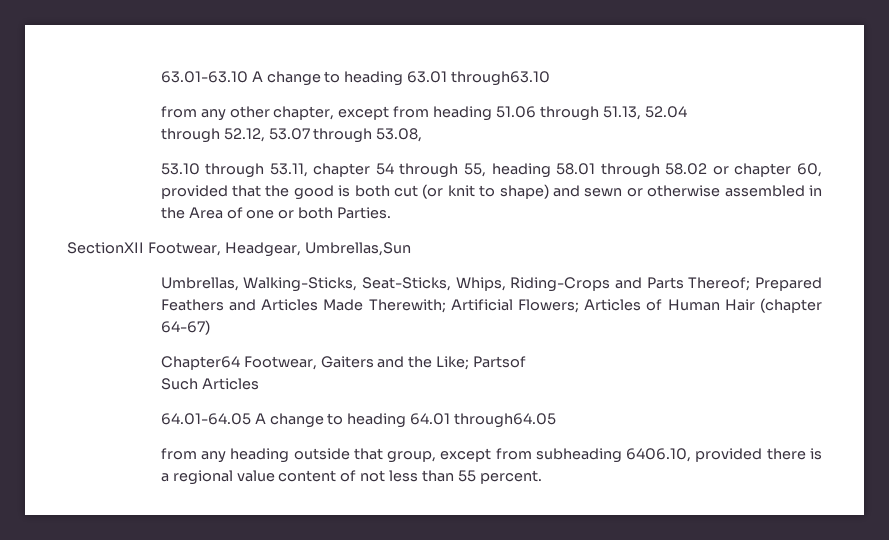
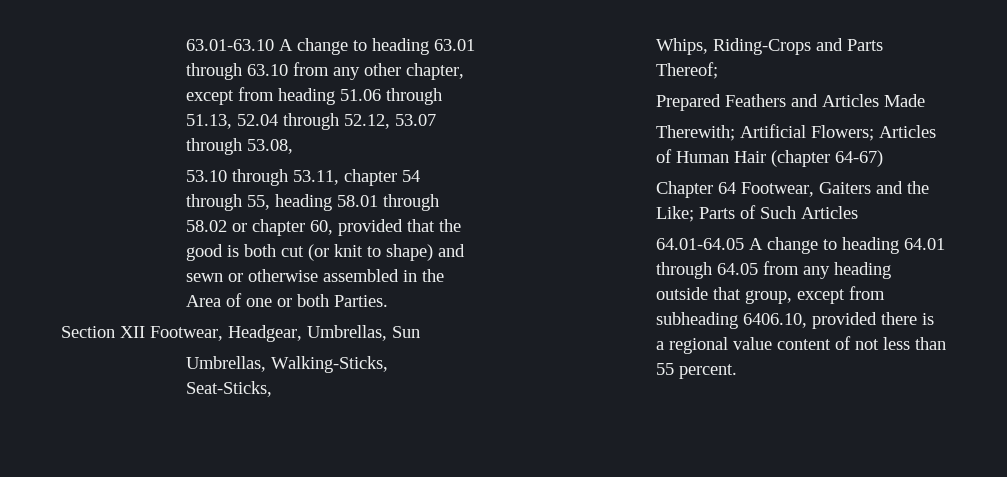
[451,71,551,86] through63.10 // -> [185,63,288,80] through 63.10
(687, 112) // -> (278, 120) none
[67,242,411,257] SectionXII Footwear, Headgear, Umbrellas,Sun -> [61,325,420,342] Section XII Footwear, Headgear, Umbrellas, Sun
(452, 284) none -> (272, 389) //
(751, 284) none -> (718, 70) //
(364, 305) none -> (925, 100) //
[160,356,240,370] Chapter64 -> [655,181,736,198] Chapter 64
[473,356,527,368] Partsof // -> [698,205,756,219] Parts of
[454,413,557,428] through64.05 // -> [655,262,758,279] through 64.05

